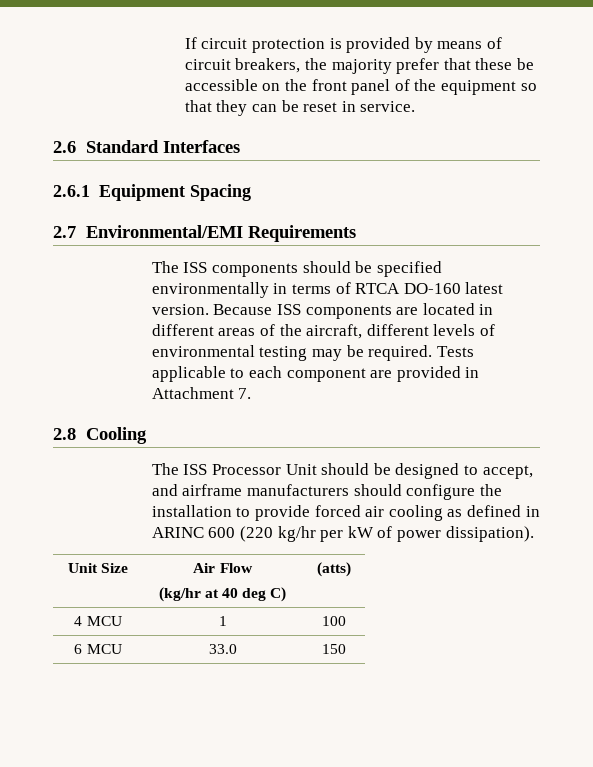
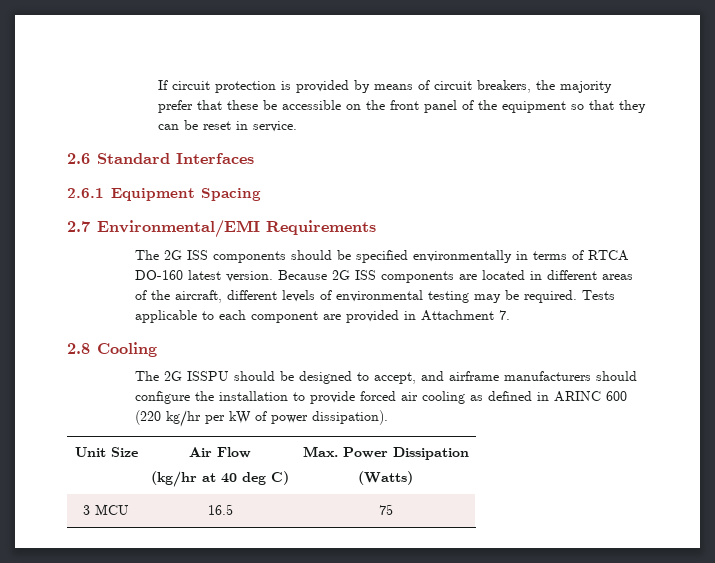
(179, 267) none -> [164,250,183,260] 2G
(273, 309) none -> [332,270,351,280] 2G
[183,464,317,475] ISS Processor Unit -> [164,371,230,381] 2G ISSPU
[316,562,351,577] [74,616,122,626] [218,616,227,626] [321,616,346,626] [74,644,122,654] [208,644,237,654] [321,644,346,654] (atts) // 4 MCU | 1 | 100 // 6 MCU | 33.0 | 150 -> [302,446,469,460] [358,471,413,485] [83,504,129,515] [207,504,233,515] [378,504,393,515] Max. Power Dissipation // (Watts) // 3 MCU | 16.5 | 75

